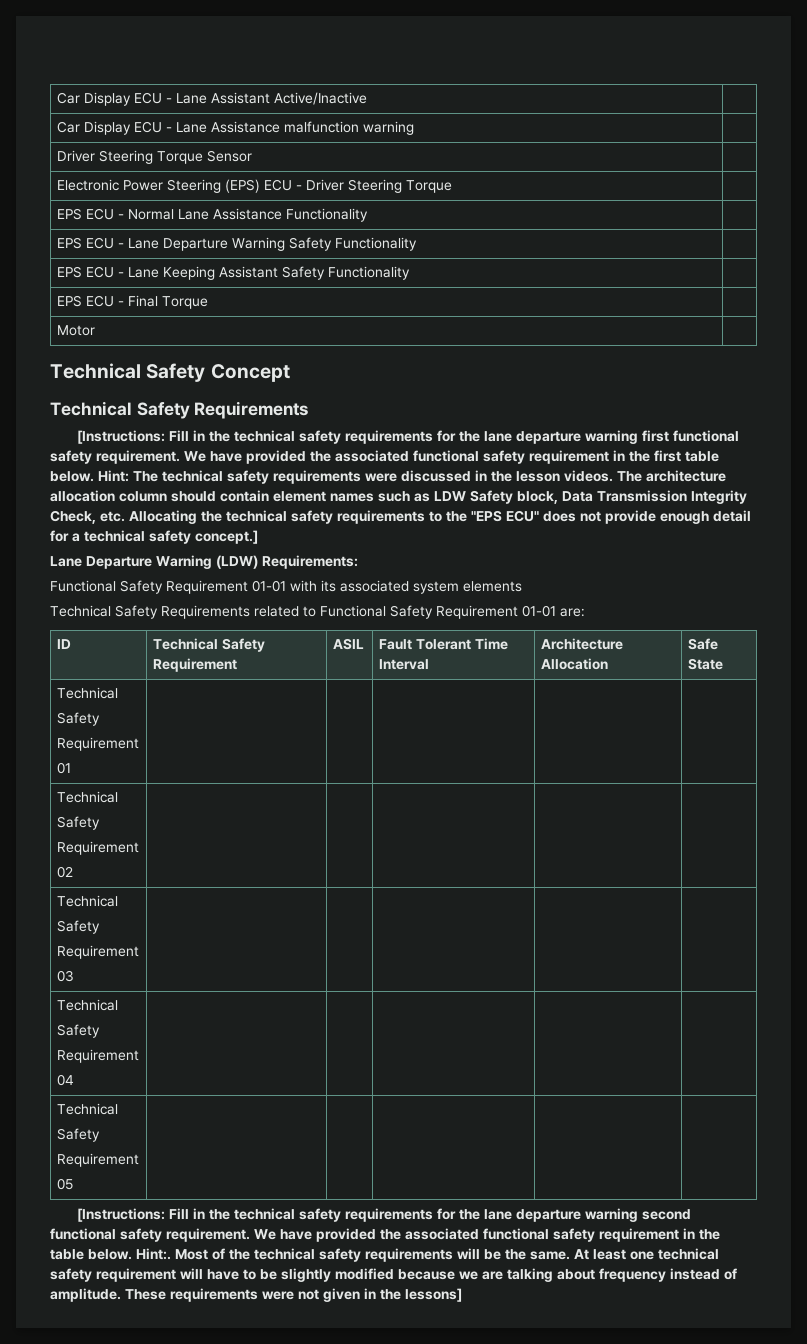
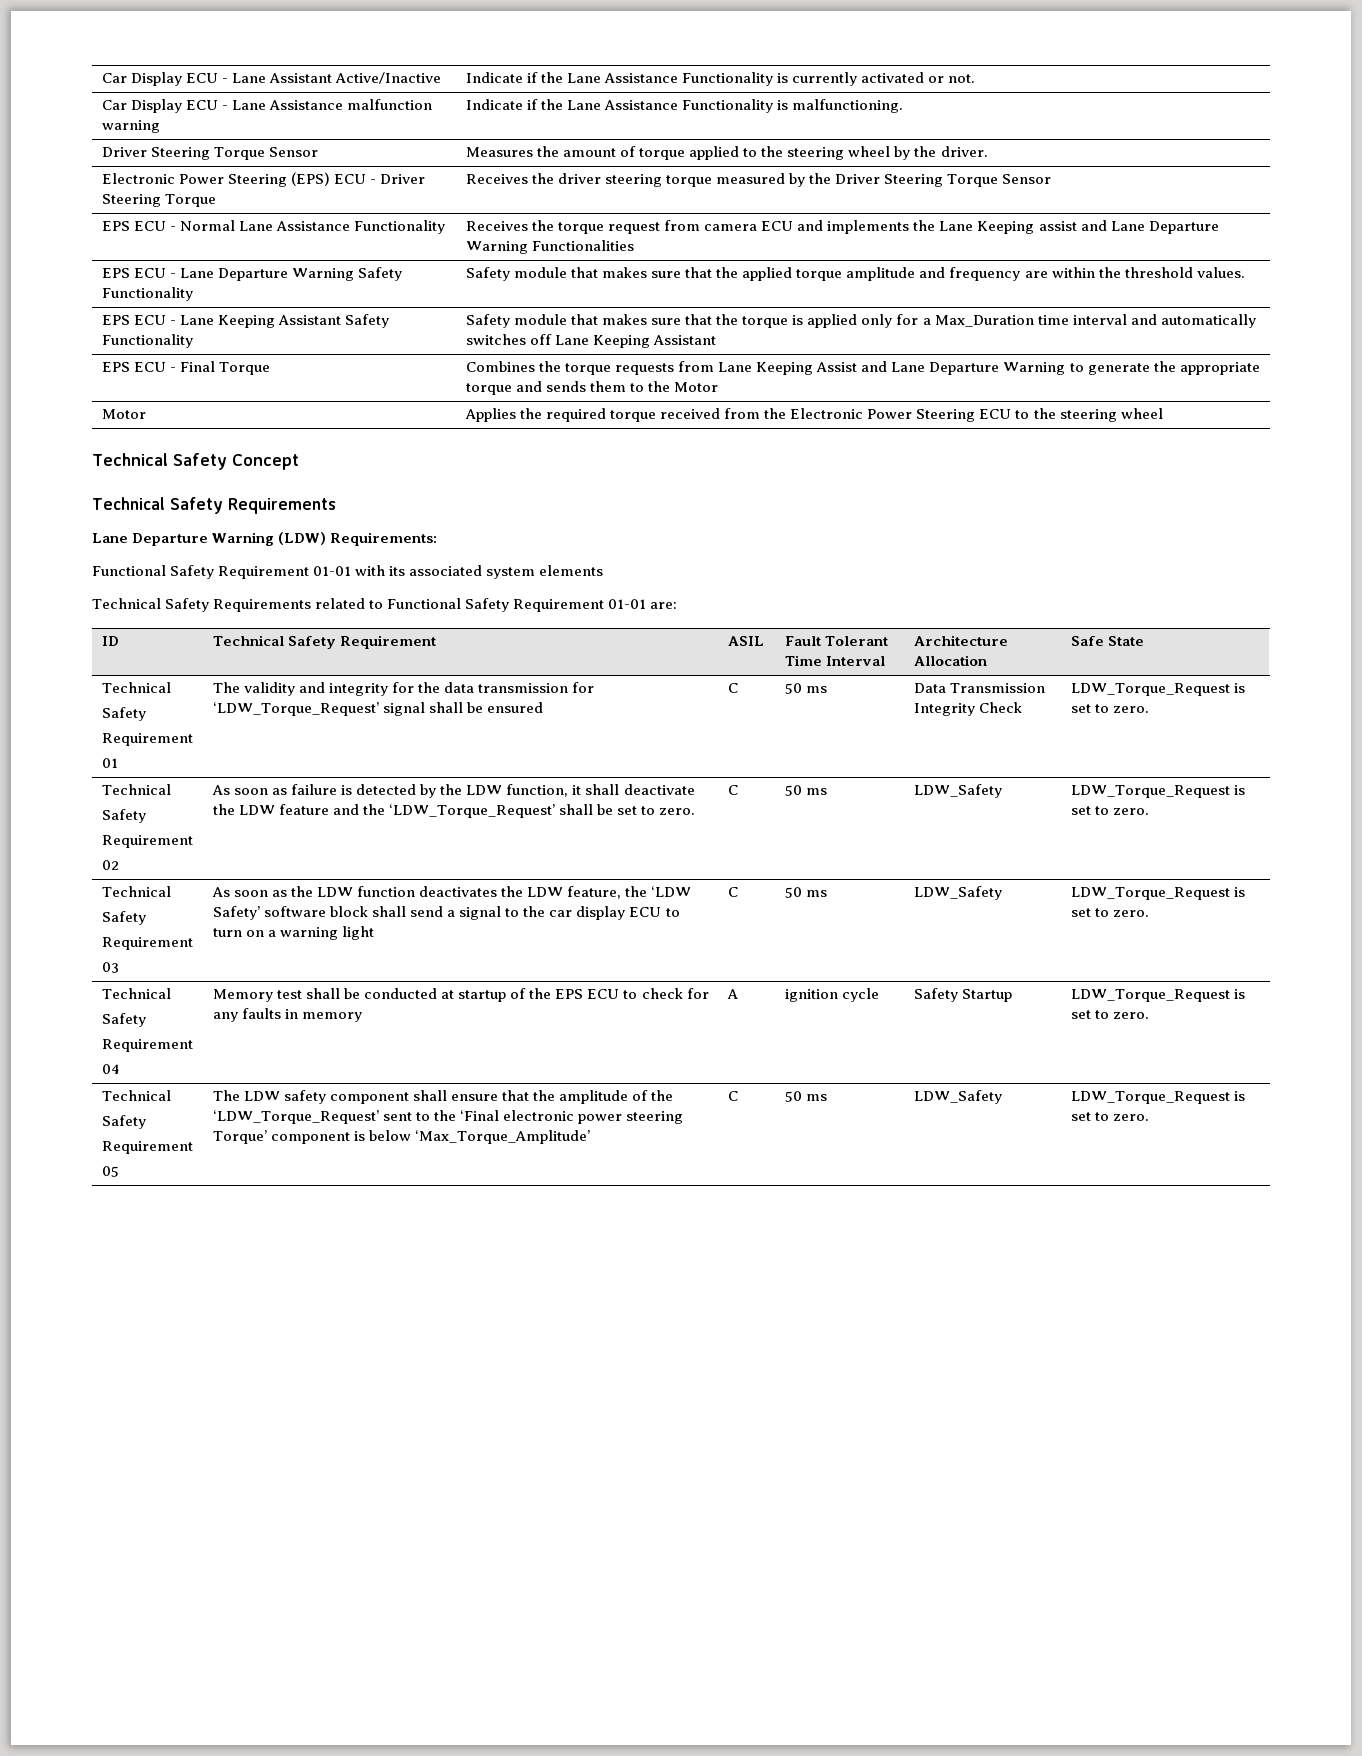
(367, 98) none -> [465,72,976,86] Indicate if the Lane Assistance Functionality is currently activated or not.
[56,150,252,164] // Driver Steering Torque Sensor | -> [465,99,904,113] [101,147,319,160] [465,146,988,160] Indicate if the Lane Assistance Functionality is malfunctioning. // Driver Steering Torque Sensor | Measures the amount of torque applied to the steering wheel by the driver.
(452, 186) none -> [465,173,1052,187] Receives the driver steering torque measured by the Driver Steering Torque Sensor
(368, 215) none -> [465,220,1219,234] [465,240,634,254] Receives the torque request from camera ECU and implements the Lane Keeping assist and Lane Departure Warning Functionalities
(417, 244) none -> [465,267,1245,281] Safety module that makes sure that the applied torque amplitude and frequency are within the threshold values.
(410, 273) none -> [465,314,1256,328] [465,334,717,348] Safety module that makes sure that the torque is applied only for a Max_Duration time interval and automatically switches off Lane Keeping Assistant
[56,325,95,336] // Motor | -> [465,361,1260,375] [465,381,719,395] [101,409,146,419] [464,408,1163,422] Combines the torque requests from Lane Keeping Assist and Lane Departure Warning to generate the appropriate torque and sends them to the Motor // Motor | Applies the required torque received from the Electronic Power Steering ECU to the steering wheel
[77,430,740,444] [50,450,719,464] [50,470,726,484] [50,490,747,504] [50,510,751,524] [50,530,258,544] // [Instructions: Fill in the technical safety requirements for the lane departure warning first functional safety requirement. We have provided the associated functional safety requirement in the first table below. Hint: The technical safety requirements were discussed in the lesson videos. The architecture allocation column should contain element names such as LDW Safety block, Data Transmission Integrity Check, etc. Allocating the technical safety requirements to the "EPS ECU" does not provide enough detail for a technical safety concept.] -> (336, 506) none
[56,791,118,803] [56,816,100,830] [56,841,139,855] [56,866,73,878] [56,895,118,907] [56,920,100,934] [56,945,139,959] [56,970,74,982] [56,999,118,1011] [56,1024,100,1038] [56,1049,139,1063] [56,1074,74,1086] [56,1103,118,1115] [56,1128,100,1142] [56,1153,139,1167] [56,1178,73,1190] [77,1208,692,1222] [50,1228,720,1242] [50,1248,719,1262] [50,1268,737,1282] [50,1288,462,1302] | | | | // Technical // Safety // Requirement // 02 | | | | | // Technical // Safety // Requirement // 03 | | | | | // Technical // Safety // Requirement // 04 | | | | | // Technical // Safety // Requirement // 05 | | | | | // [Instructions: Fill in the technical safety requirements for the lane departure warning second functional safety requirement. We have provided the associated functional safety requirement in the table below. Hint:. Most of the technical safety requirements will be the same. At least one technical safety requirement will have to be slightly modified because we are talking about frequency instead of amplitude. These requirements were not given in the lessons] -> [212,682,595,696] [212,702,544,716] [727,683,738,693] [784,683,827,694] [913,683,1045,693] [913,702,1022,716] [1070,683,1245,696] [1070,704,1150,713] [101,784,171,795] [101,809,146,823] [101,835,193,848] [101,860,119,870] [211,784,695,798] [212,804,696,818] [727,785,738,795] [784,785,827,796] [913,784,1002,798] [1070,785,1245,798] [1070,806,1150,815] [101,886,171,897] [101,911,146,925] [101,937,193,950] [101,962,119,973] [211,886,692,899] [212,906,680,920] [212,926,375,940] [727,887,738,897] [784,887,827,898] [913,886,1002,900] [1070,887,1245,900] [1070,908,1150,917] [101,988,171,999] [101,1013,146,1027] [101,1039,193,1052] [101,1064,120,1074] [212,988,709,1002] [212,1008,363,1022] [726,989,738,999] [784,988,879,1002] [913,988,1012,1002] [1070,989,1245,1002] [1070,1010,1150,1019] [101,1090,171,1101] [101,1115,146,1129] [101,1141,193,1154] [101,1166,119,1177] [212,1090,674,1104] [212,1110,684,1124] [212,1130,591,1144] [727,1091,738,1101] [784,1091,827,1102] [913,1090,1002,1104] [1070,1091,1245,1104] [1070,1112,1150,1121] The validity and integrity for the data transmission for ‘LDW_Torque_Request’ signal shall be ensured | C | 50 ms | Data Transmission Integrity Check | LDW_Torque_Request is set to zero. // Technical // Safety // Requirement // 02 | As soon as failure is detected by the LDW function, it shall deactivate the LDW feature and the ‘LDW_Torque_Request’ shall be set to zero. | C | 50 ms | LDW_Safety | LDW_Torque_Request is set to zero. // Technical // Safety // Requirement // 03 | As soon as the LDW function deactivates the LDW feature, the ‘LDW Safety’ software block shall send a signal to the car display ECU to turn on a warning light | C | 50 ms | LDW_Safety | LDW_Torque_Request is set to zero. // Technical // Safety // Requirement // 04 | Memory test shall be conducted at startup of the EPS ECU to check for any faults in memory | A | ignition cycle | Safety Startup | LDW_Torque_Request is set to zero. // Technical // Safety // Requirement // 05 | The LDW safety component shall ensure that the amplitude of the ‘LDW_Torque_Request’ sent to the ‘Final electronic power steering Torque’ component is below ‘Max_Torque_Amplitude’ | C | 50 ms | LDW_Safety | LDW_Torque_Request is set to zero.

